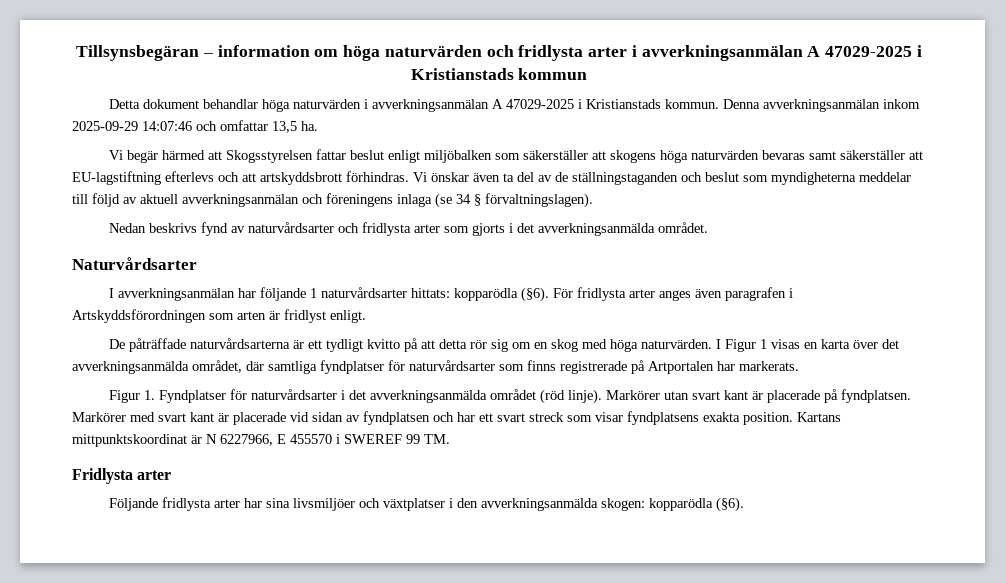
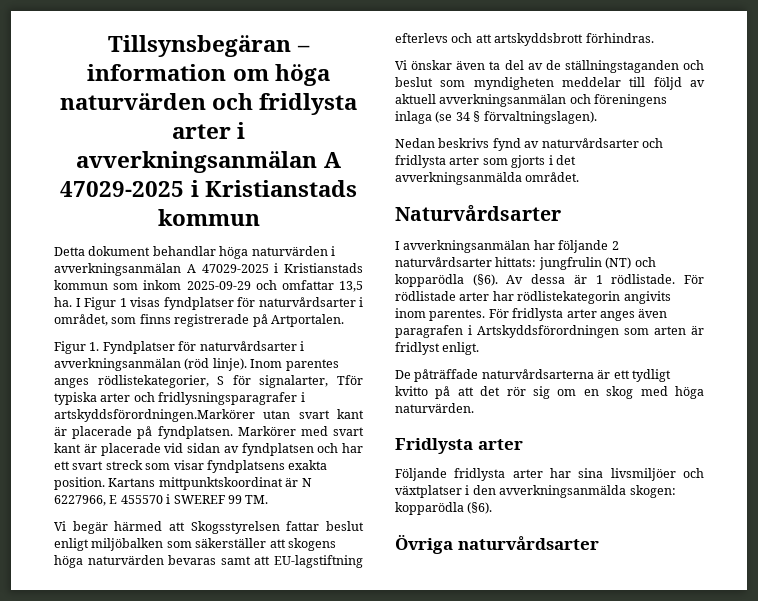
[664,99,880,112] kommun. Denna avverkningsanmälan -> [54,280,139,290] kommun som
[142,121,192,131] 14:07:46 -> (251, 285) none
[108,149,923,163] [72,171,911,185] [72,193,593,208] [108,222,708,236] [72,257,197,270] [108,287,793,302] [72,309,366,323] [108,338,899,352] [72,360,317,374] // Vi begär härmed att Skogsstyrelsen fattar beslut enligt miljöbalken som säkerställer att skogens höga naturvärden bevaras samt säkerställer att EU-lagstiftning efterlevs och att artskyddsbrott förhindras. Vi önskar även ta del av de ställningstaganden och beslut som myndigheterna meddelar till följd av aktuell avverkningsanmälan och föreningens inlaga (se 34 § förvaltningslagen). // Nedan beskrivs fynd av naturvårdsarter och fridlysta arter som gjorts i det avverkningsanmälda området. // Naturvårdsarter // I avverkningsanmälan har följande 1 naturvårdsarter hittats: kopparödla (§6). För fridlysta arter anges även paragrafen i Artskyddsförordningen som arten är fridlyst enligt. // De påträffade naturvårdsarterna är ett tydligt kvitto på att detta rör sig om en skog med höga naturvärden. I Figur 1 visas en karta över det avverkningsanmälda området, där samtliga -> [75,297,160,310] I Figur 1 visas
(495, 365) none -> [359,297,363,307] [54,314,108,326] i området,
[648,361,799,374] Artportalen har markerats. -> [270,314,344,327] Artportalen.
[348,389,660,404] det avverkningsanmälda området (röd linje). Markörer -> [54,358,339,371] [54,375,363,388] [54,392,305,405] [54,409,255,422] avverkningsanmälan (röd linje). Inom parentes anges rödlistekategorier, S för signalarter, Tför typiska arter och fridlysningsparagrafer i artskyddsförordningen.Markörer
(450, 439) none -> [54,521,364,534] [54,538,336,551] [54,555,363,568] [395,33,654,46] [395,60,704,73] [395,77,705,90] [395,94,668,107] [395,111,597,124] [395,138,663,151] [395,155,576,168] [395,172,580,185] [395,204,561,221] [395,240,619,253] [395,257,656,270] [395,274,704,287] [395,291,671,304] [395,308,668,321] [395,325,704,338] [395,342,480,355] [395,369,671,382] [395,386,704,399] [395,403,474,413] // Vi begär härmed att Skogsstyrelsen fattar beslut enligt miljöbalken som säkerställer att skogens höga naturvärden bevaras samt att EU-lagstiftning efterlevs och att artskyddsbrott förhindras. // Vi önskar även ta del av de ställningstaganden och beslut som myndigheten meddelar till följd av aktuell avverkningsanmälan och föreningens inlaga (se 34 § förvaltningslagen). // Nedan beskrivs fynd av naturvårdsarter och fridlysta arter som gjorts i det avverkningsanmälda området. // Naturvårdsarter // I avverkningsanmälan har följande 2 naturvårdsarter hittats: jungfrulin (NT) och kopparödla (§6). Av dessa är 1 rödlistade. För rödlistade arter har rödlistekategorin angivits inom parentes. För fridlysta arter anges även paragrafen i Artskyddsförordningen som arten är fridlyst enligt. // De påträffade naturvårdsarterna är ett tydligt kvitto på att det rör sig om en skog med höga naturvärden.
(744, 504) none -> [395,534,599,554] // Övriga naturvårdsarter

